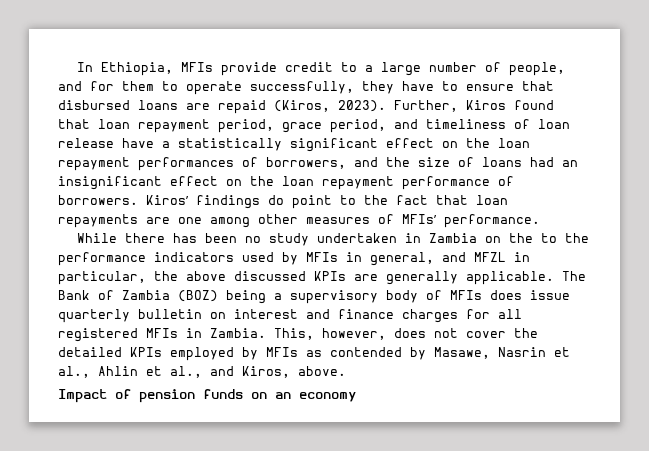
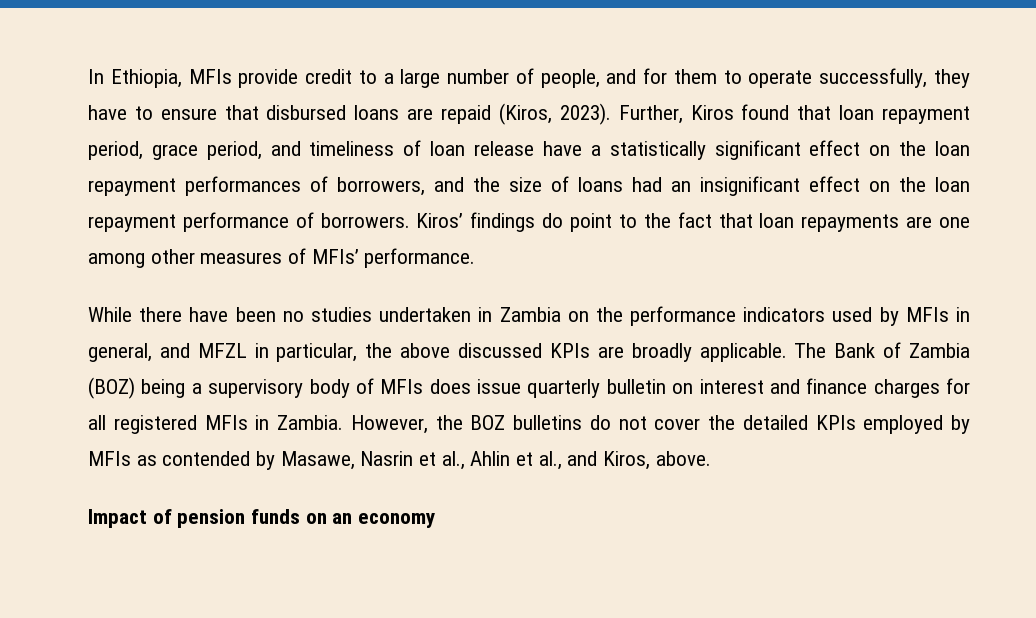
[172,233,197,243] has -> [189,307,229,322] have
[268,233,309,246] study -> [310,307,372,322] studies
[540,233,589,243] to the -> (623, 314) none
[386,271,458,285] generally -> [631,343,692,362] broadly
[274,328,426,340] This, however, does -> [350,415,611,434] However, the BOZ bulletins do

